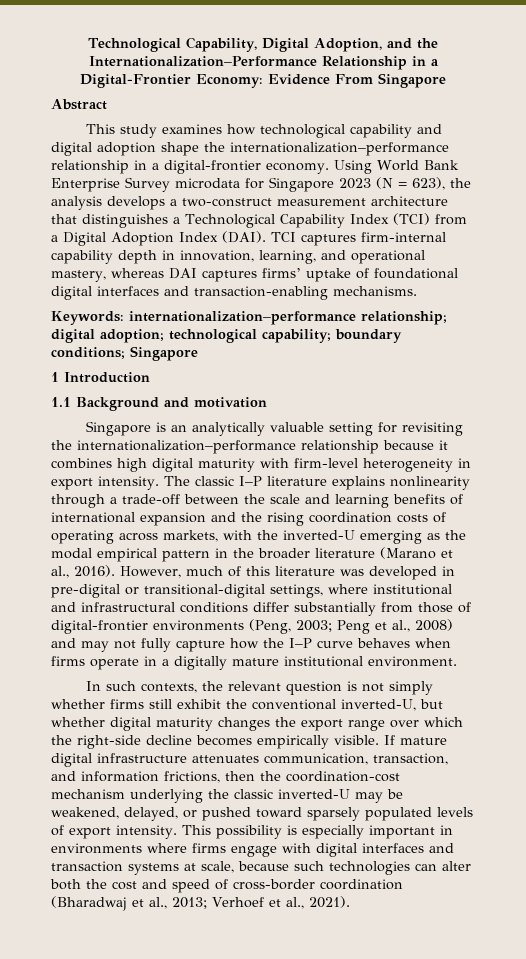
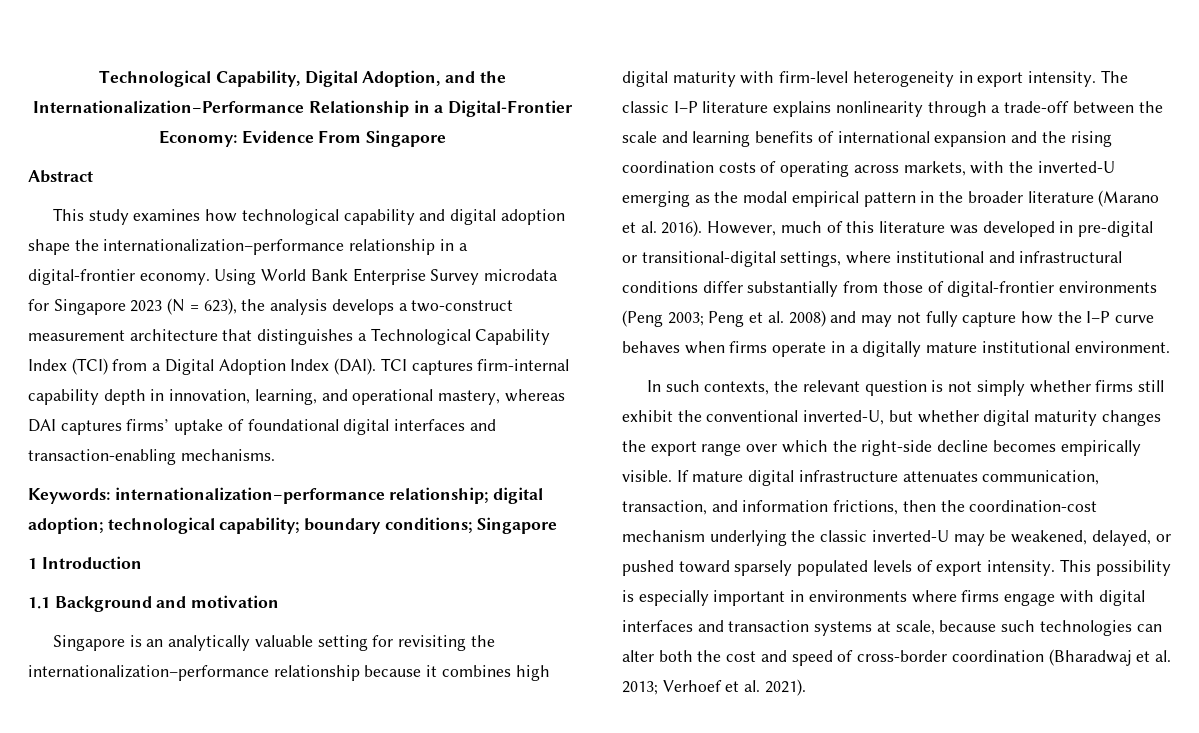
[51,566,69,578] al., -> [640,221,657,233] al.
[249,619,291,634] (Peng, -> [622,310,663,327] (Peng
[392,620,410,632] al., -> [767,311,784,323] al.
[149,897,167,909] al., -> [1154,650,1171,662] al.
[285,897,304,909] al., -> [744,680,761,692] al.

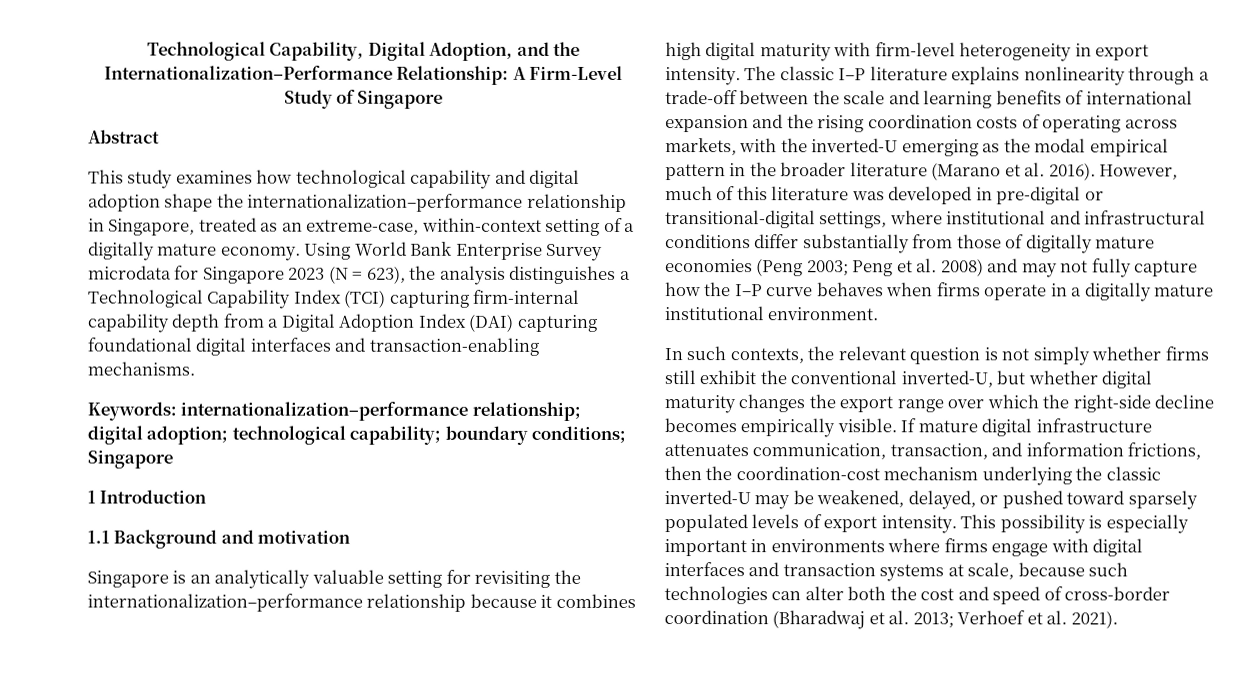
[308,100,573,117] [158,130,362,147] Relationship in a Digital-Frontier Economy: Evidence From -> [396,65,624,85] [283,89,356,109] Relationship: A Firm-Level Study of
[458,243,468,251] [28,269,135,285] a digital-frontier -> [108,217,636,236] [88,241,218,261] Singapore, treated as an extreme-case, within-context setting of a digitally mature
[331,299,514,315] [28,329,253,341] develops a two-construct measurement architecture that -> (506, 275) none
(108, 366) none -> [389,289,581,308] [88,313,221,333] capturing firm-internal capability depth
[334,358,570,375] [28,389,565,405] [28,419,244,435] (DAI). TCI captures firm-internal capability depth in innovation, learning, and operational mastery, whereas DAI captures firms’ uptake of -> [469,313,598,332] (DAI) capturing
[947,281,1158,297] digital-frontier environments -> [1025,234,1156,254] [665,259,753,273] digitally mature economies

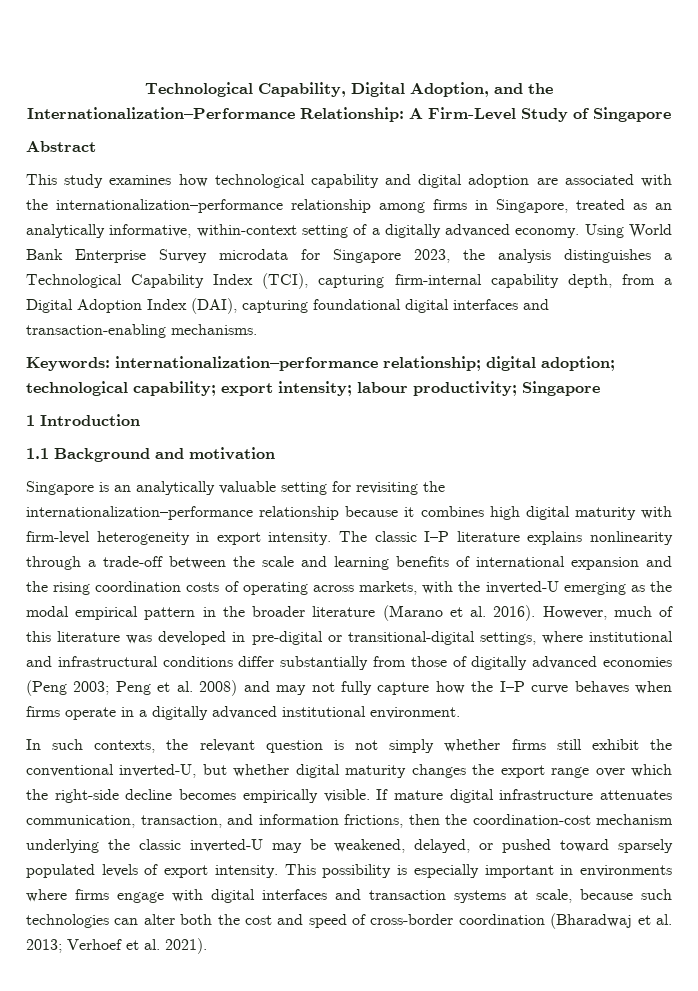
[164,193,627,212] shape the internationalization–performance relationship -> [536,174,672,187] [26,199,467,213] are associated with the internationalization–performance relationship among firms
[306,219,420,235] extreme-case, -> [26,224,192,238] analytically informative,
[157,243,218,256] mature -> [445,224,511,237] advanced
[288,265,406,284] 2023 (N = 623), -> [414,249,450,263] 2023,
[344,289,387,308] (TCI) -> [262,273,309,289] (TCI),
[172,313,221,332] depth -> [567,274,612,288] depth,
[469,313,515,332] (DAI) -> [191,298,237,314] (DAI),
[444,425,627,445] boundary conditions; -> [221,381,517,396] export intensity; labour productivity;
[1095,236,1156,249] mature -> [532,656,598,669] advanced
[1154,284,1215,297] mature -> [212,706,277,719] advanced

